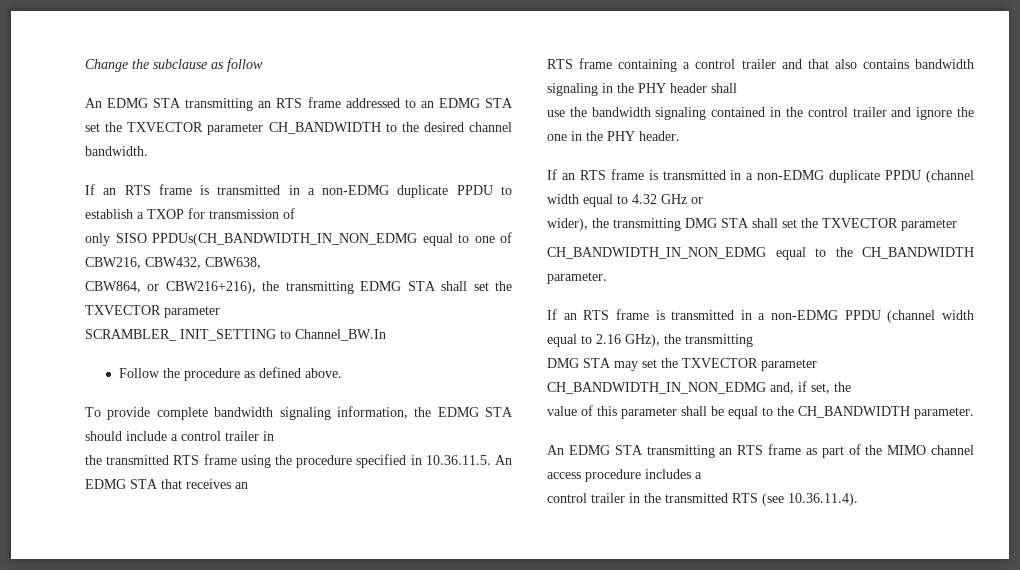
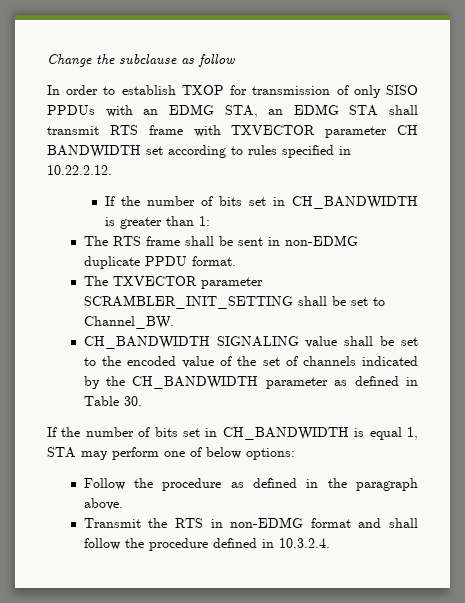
[85,97,513,111] [85,122,512,135] [85,146,148,156] [85,184,493,198] An EDMG STA transmitting an RTS frame addressed to an EDMG STA set the TXVECTOR parameter CH_BANDWIDTH to the desired channel bandwidth. // If an RTS frame is transmitted in a non-EDMG duplicate PPDU -> [47,85,99,95] In order
[137,212,144,219] a -> (176, 90) none
(295, 213) // -> (349, 90) none
[152,232,512,246] [85,257,261,269] [85,281,513,294] [85,305,220,318] [85,329,386,341] PPDUs(CH_BANDWIDTH_IN_NON_EDMG equal to one of CBW216, CBW432, CBW638, // CBW864, or CBW216+216), the transmitting EDMG STA shall set the TXVECTOR parameter // SCRAMBLER_ INIT_SETTING to Channel_BW.In -> [47,104,418,118] [47,125,418,138] [47,145,351,158] [47,165,112,175] [104,196,418,209] [104,216,210,229] [83,235,358,246] [83,256,236,269] [83,276,263,289] [83,295,385,309] [83,316,174,329] [83,336,418,349] [83,356,418,368] [83,376,418,389] [83,396,142,406] [47,427,418,440] [47,447,295,460] PPDUs with an EDMG STA, an EDMG STA shall transmit RTS frame with TXVECTOR parameter CH BANDWIDTH set according to rules specified in 10.22.2.12. // If the number of bits set in CH_BANDWIDTH is greater than 1: // The RTS frame shall be sent in non-EDMG duplicate PPDU format. // The TXVECTOR parameter SCRAMBLER_INIT_SETTING shall be set to Channel_BW. // CH_BANDWIDTH SIGNALING value shall be set to the encoded value of the set of channels indicated by the CH_BANDWIDTH parameter as defined in Table 30. // If the number of bits set in CH_BANDWIDTH is equal 1, STA may perform one of below options:
[304,368,342,378] [85,406,513,420] [85,431,274,441] [85,454,512,468] [85,479,248,489] [547,58,974,72] [547,83,737,96] [547,107,974,120] [547,131,680,141] [547,169,974,183] [547,194,703,207] [547,218,957,231] [547,247,974,260] [547,272,607,284] [547,309,974,323] [547,334,753,347] [547,358,817,371] [547,381,851,394] [547,405,974,419] [547,444,974,458] [547,469,702,482] [547,493,858,506] above. // To provide complete bandwidth signaling information, the EDMG STA should include a control trailer in // the transmitted RTS frame using the procedure specified in 10.36.11.5. An EDMG STA that receives an // RTS frame containing a control trailer and that also contains bandwidth signaling in the PHY header shall // use the bandwidth signaling contained in the control trailer and ignore the one in the PHY header. // If an RTS frame is transmitted in a non-EDMG duplicate PPDU (channel width equal to 4.32 GHz or // wider), the transmitting DMG STA shall set the TXVECTOR parameter // CH_BANDWIDTH_IN_NON_EDMG equal to the CH_BANDWIDTH parameter. // If an RTS frame is transmitted in a non-EDMG PPDU (channel width equal to 2.16 GHz), the transmitting // DMG STA may set the TXVECTOR parameter CH_BANDWIDTH_IN_NON_EDMG and, if set, the // value of this parameter shall be equal to the CH_BANDWIDTH parameter. // An EDMG STA transmitting an RTS frame as part of the MIMO channel access procedure includes a // control trailer in the transmitted RTS (see 10.36.11.4). -> [306,478,418,491] [83,498,123,510] [83,517,418,528] [83,538,330,551] in the paragraph above. // Transmit the RTS in non-EDMG format and shall follow the procedure defined in 10.3.2.4.

